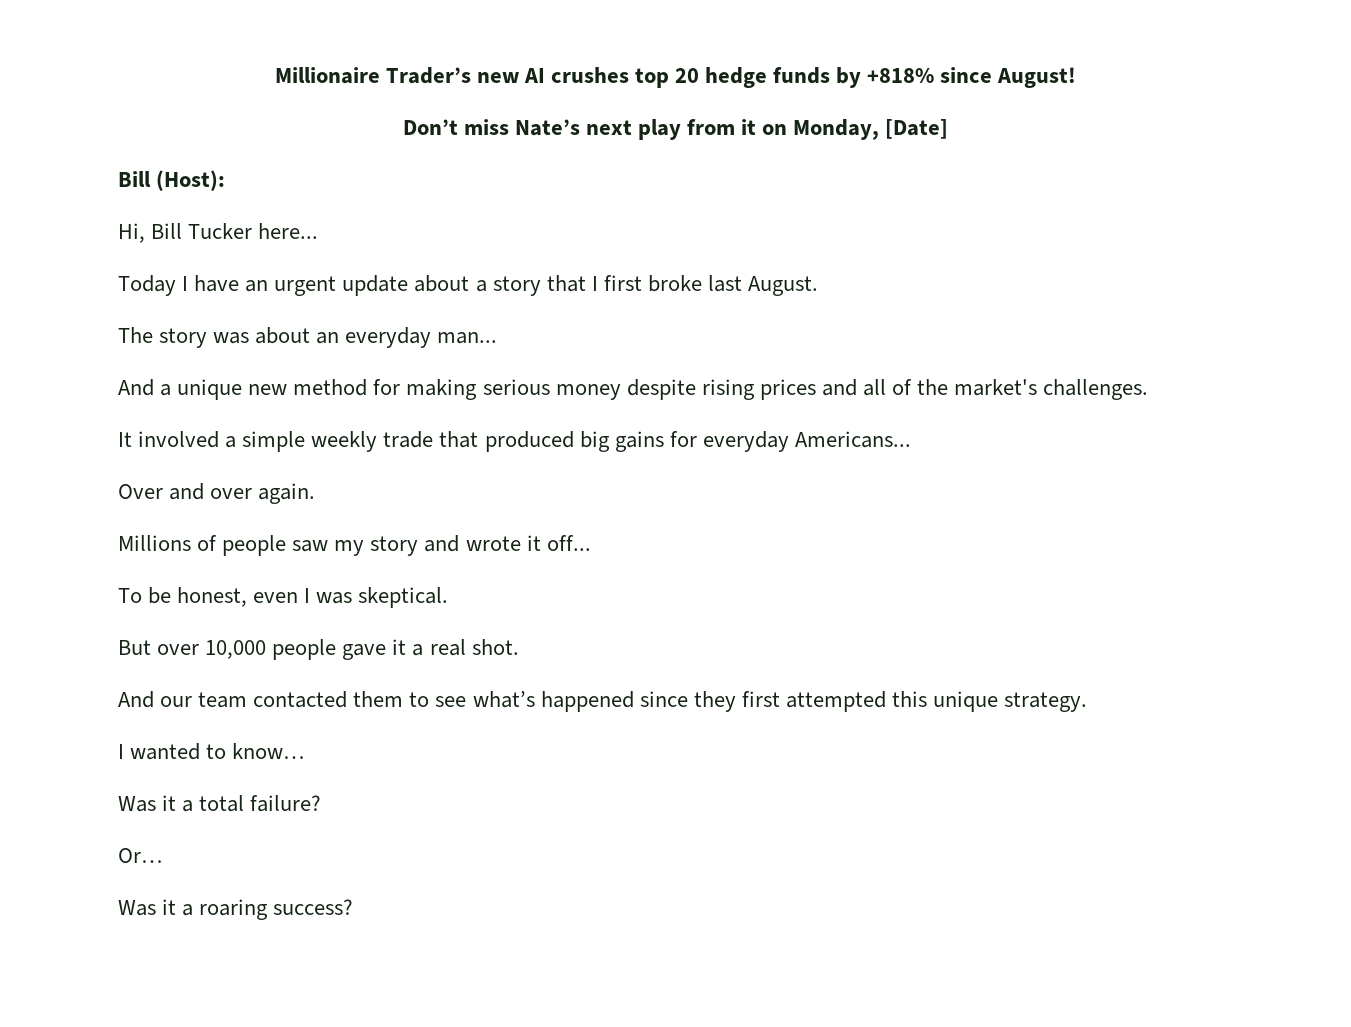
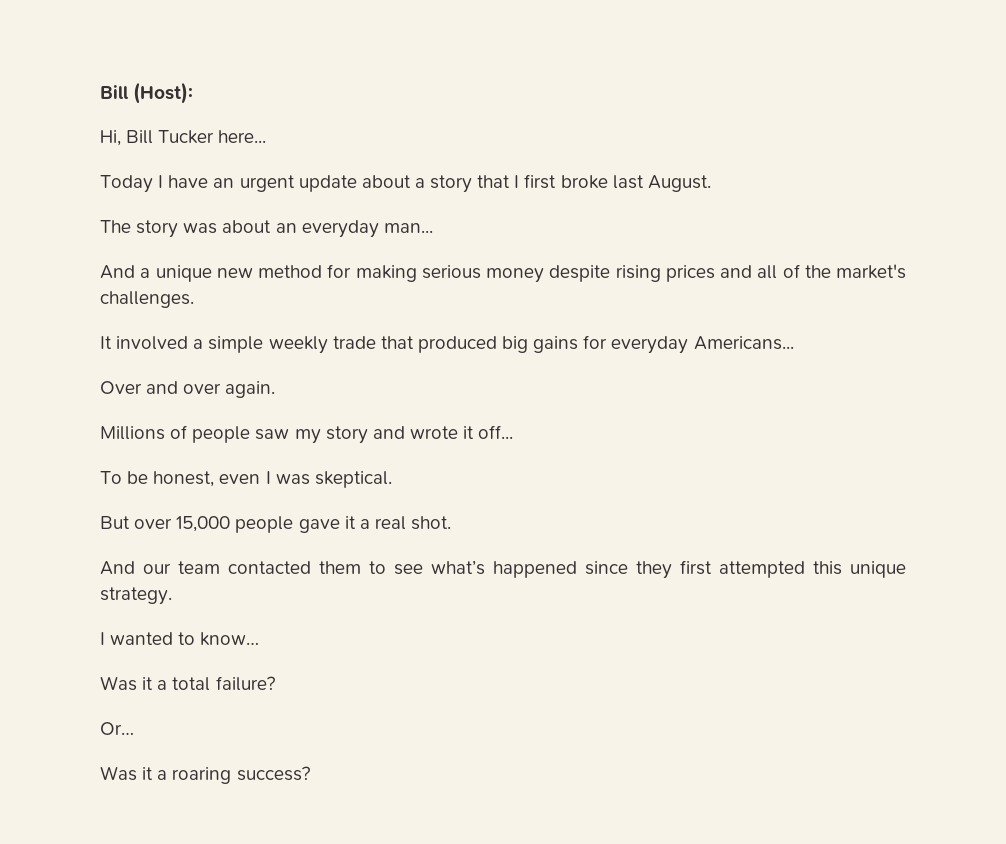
[274,67,1077,88] [402,119,949,140] Millionaire Trader’s new AI crushes top 20 hedge funds by +818% since August! // Don’t miss Nate’s next play from it on Monday, [Date] // -> (100, 92) none
[205,640,267,659] 10,000 -> [176,516,231,532] 15,000

